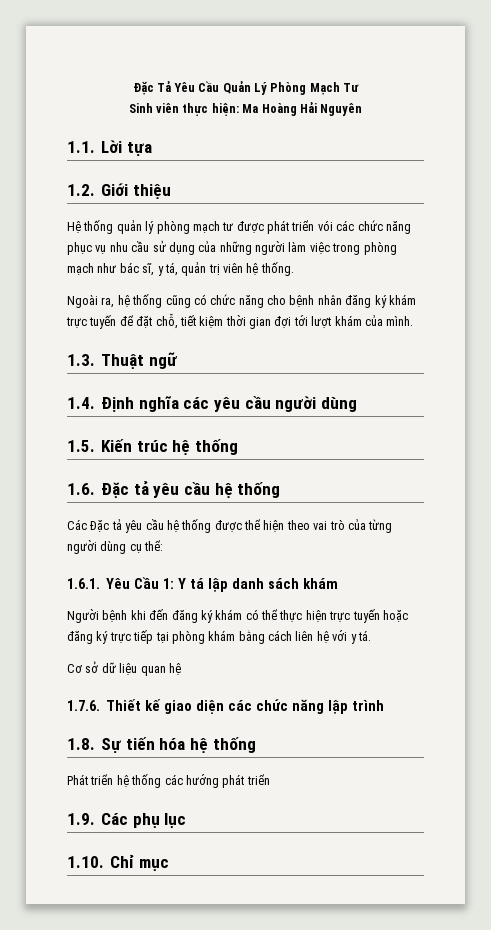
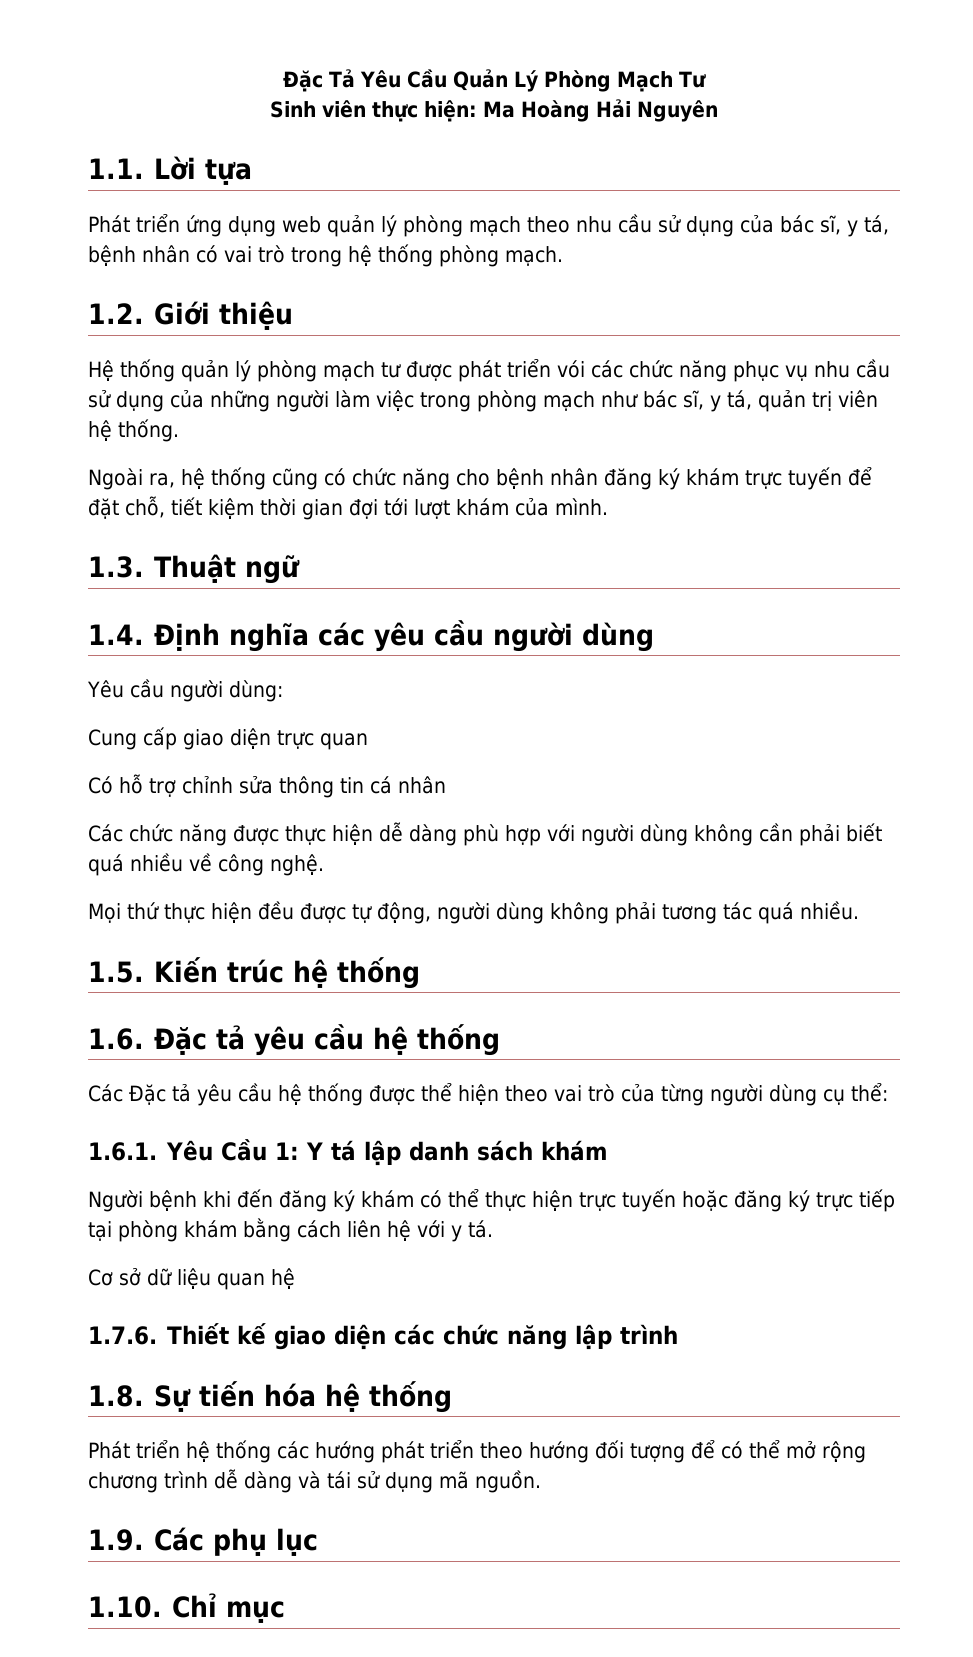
(152, 149) none -> [88,213,889,237] [88,244,563,267] // Phát triển ứng dụng web quản lý phòng mạch theo nhu cầu sử dụng của bác sĩ, y tá, bệnh nhân có vai trò trong hệ thống phòng mạch.
(357, 404) none -> [87,679,283,702] [88,727,368,750] [88,774,446,798] [88,822,882,846] [88,853,324,876] [88,901,859,924] // Yêu cầu người dùng: // Cung cấp giao diện trực quan // Có hỗ trợ chỉnh sửa thông tin cá nhân // Các chức năng được thực hiện dễ dàng phù hợp với người dùng không cần phải biết quá nhiều về công nghệ. // Mọi thứ thực hiện đều được tự động, người dùng không phải tương tác quá nhiều.
(270, 779) none -> [480,1439,866,1463] [88,1469,541,1493] theo hướng đối tượng để có thể mở rộng chương trình dễ dàng và tái sử dụng mã nguồn.

